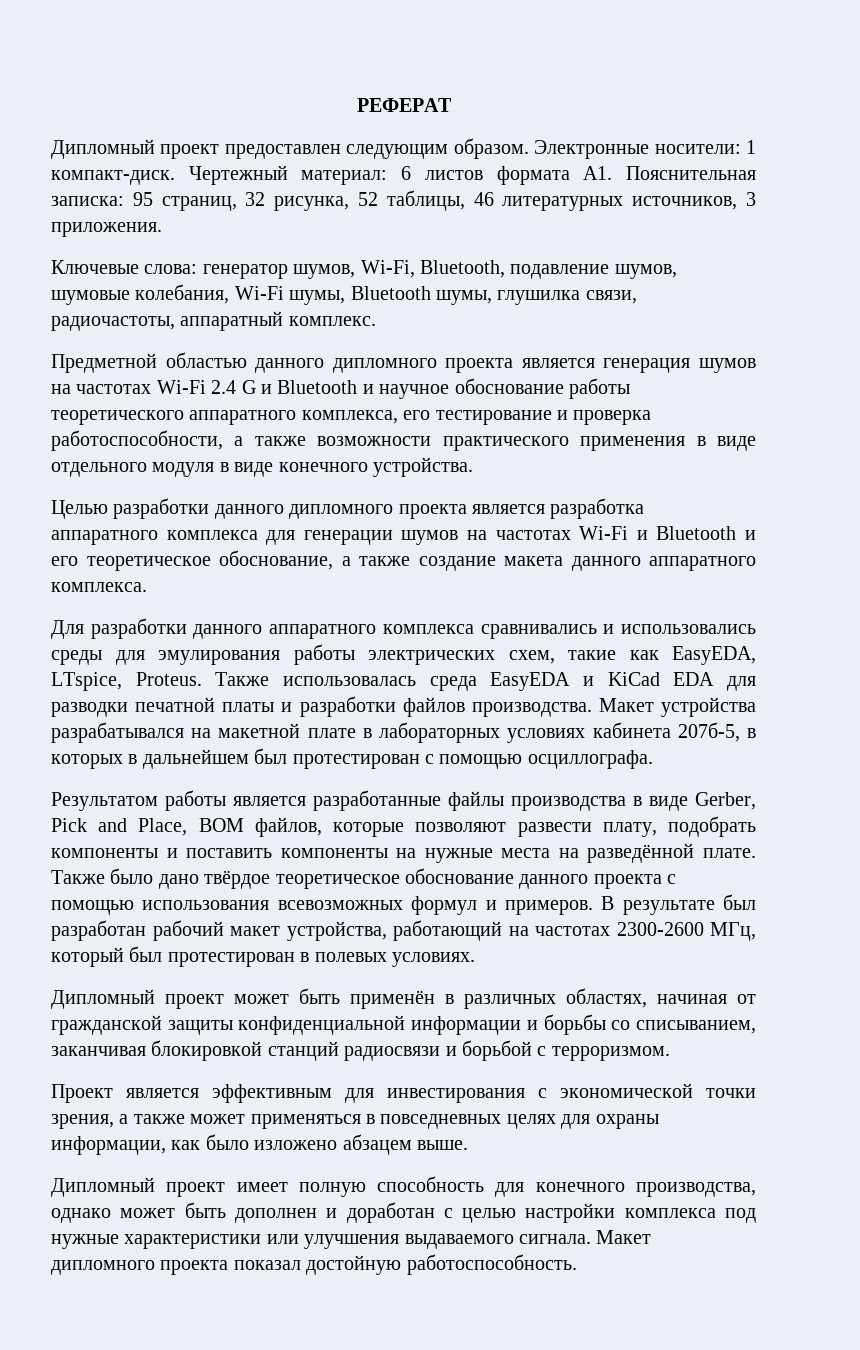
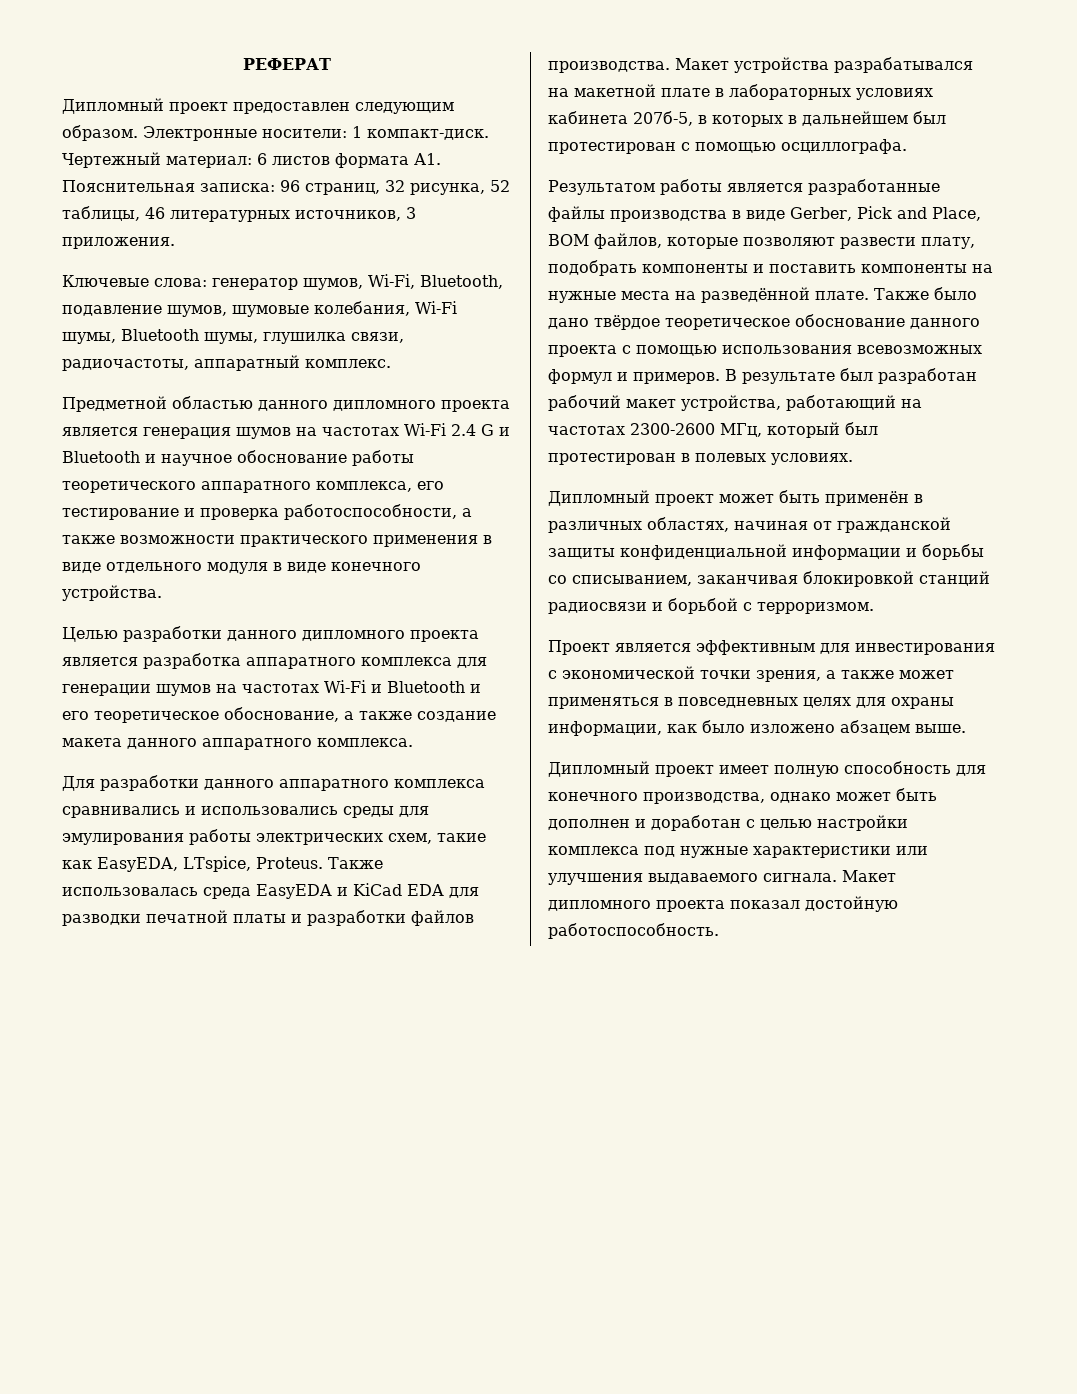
[132,192,153,206] 95 -> [280,180,300,192] 96

